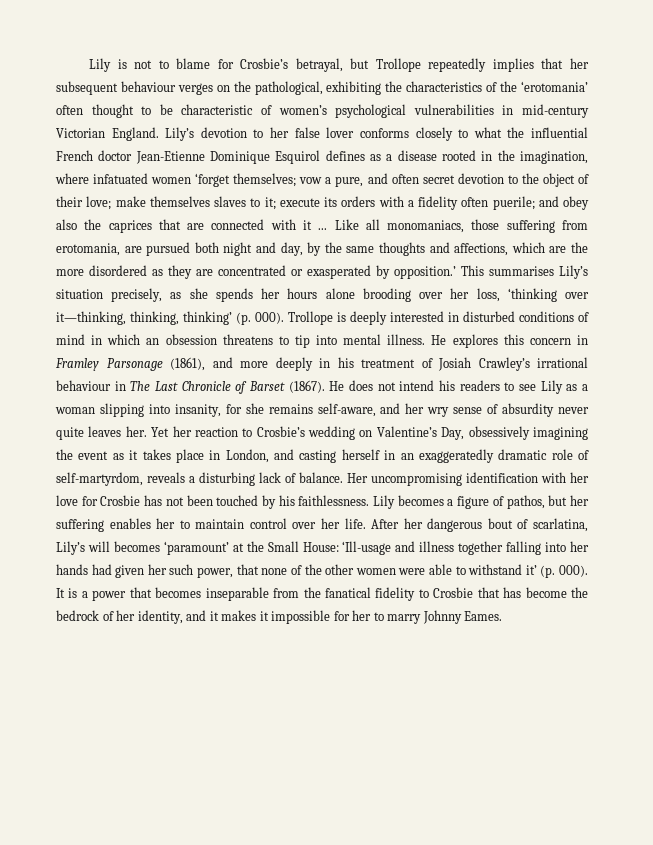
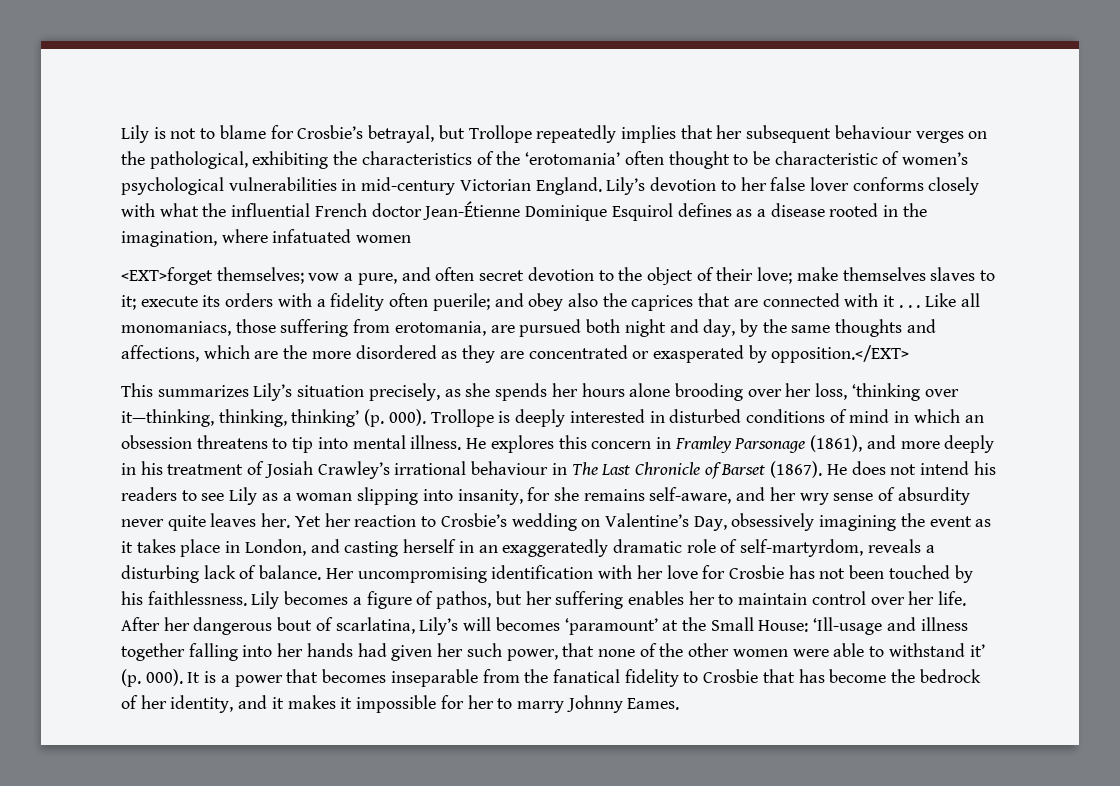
[458,129,469,138] to -> [121,203,155,217] with
[135,151,205,164] Jean-Etienne -> [423,201,521,220] Jean-Étienne
[195,173,231,187] ‘forget -> [121,267,213,285] // <EXT>forget
[318,228,328,230] ... -> [898,305,921,308] . . .
[394,265,554,279] opposition.’ This summarises -> [771,345,910,363] [121,383,249,397] opposition.</EXT> // This summarizes

